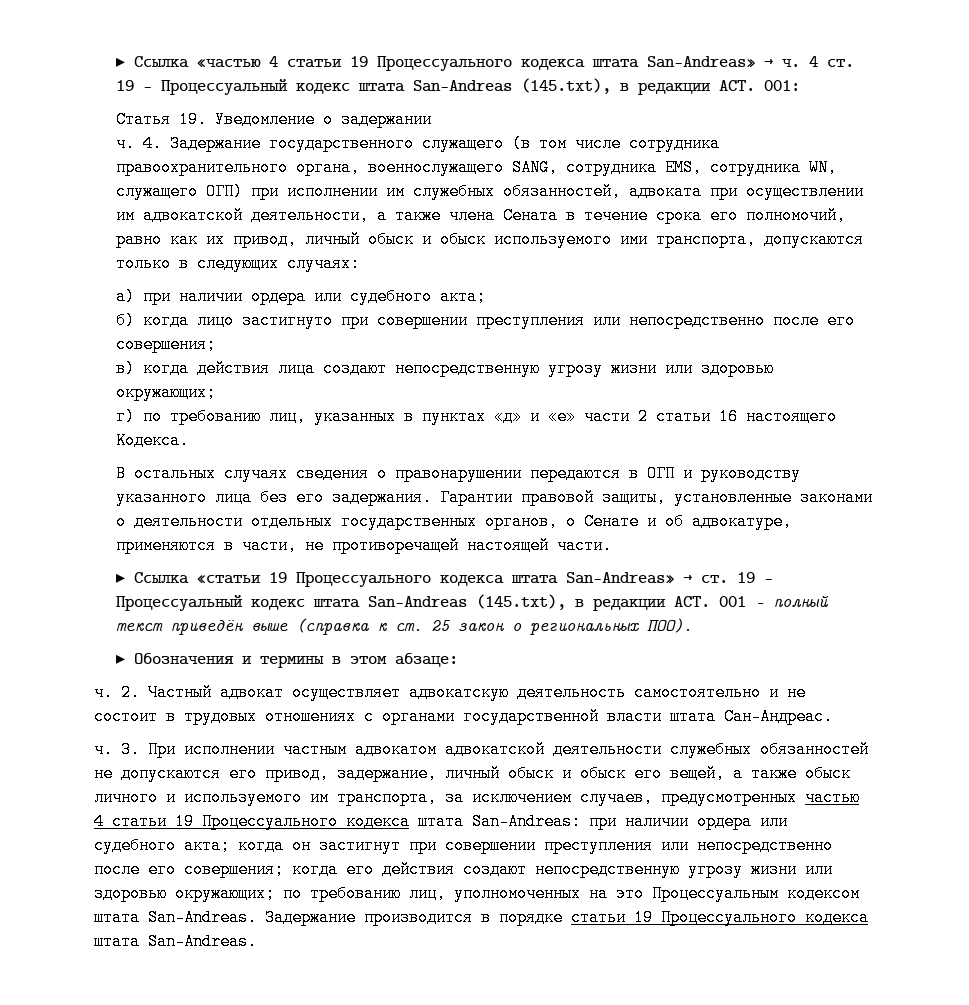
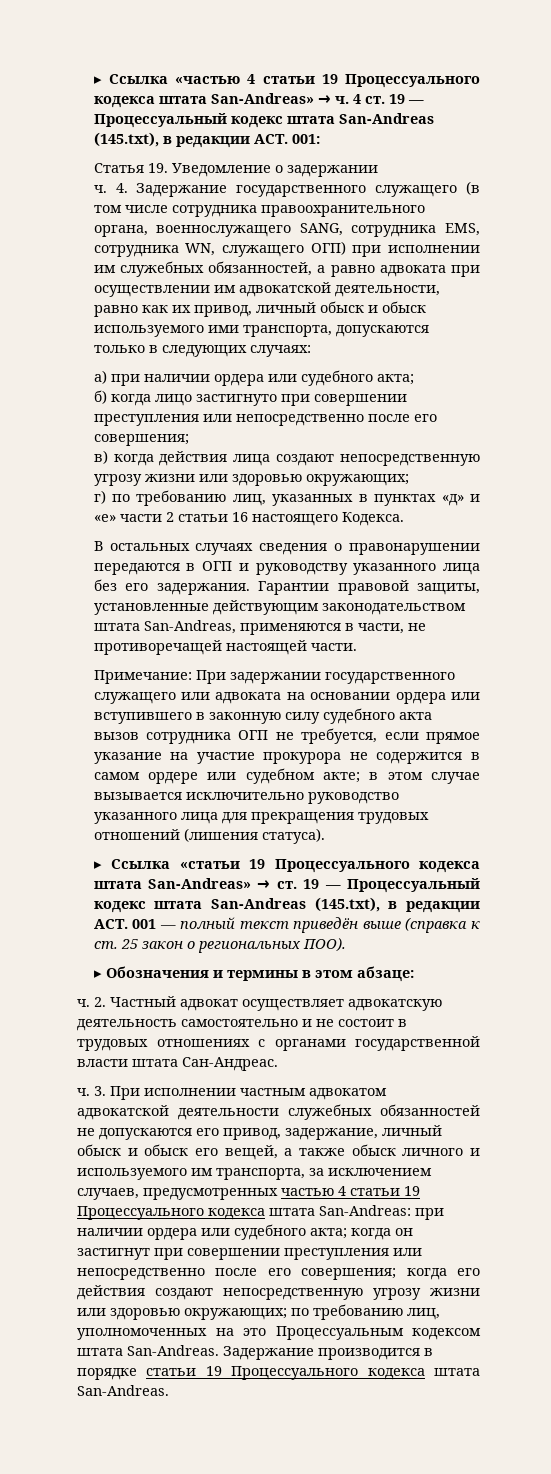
(622, 191) none -> [317,265,375,277] а равно
[377,207,847,224] а также члена Сената в течение срока его полномочий, -> (440, 291) none
[800,490,873,506] [116,513,793,530] законами о деятельности отдельных государственных органов, о Сенате и об адвокатуре, -> [212,600,466,615] [93,620,236,634] действующим законодательством штата San-Andreas,
(613, 545) none -> [93,670,455,684] [93,692,480,704] [93,708,432,724] [93,728,480,744] [93,752,481,764] [93,768,481,784] [93,792,399,804] [93,812,429,824] [93,828,325,844] // Примечание: При задержании государственного служащего или адвоката на основании ордера или вступившего в законную силу судебного акта вызов сотрудника ОГП не требуется, если прямое указание на участие прокурора не содержится в самом ордере или судебном акте; в этом случае вызывается исключительно руководство указанного лица для прекращения трудовых отношений (лишения статуса).

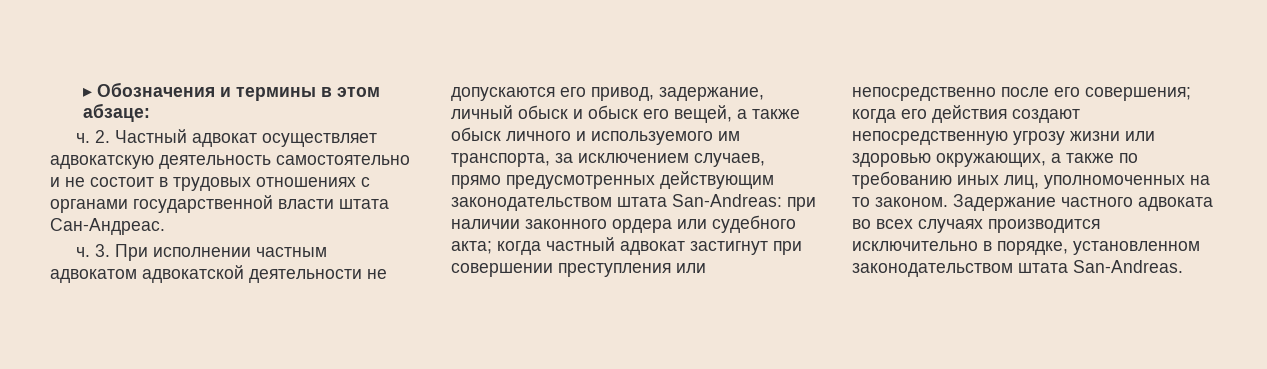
[93,74,480,88] [93,93,424,108] [93,113,434,128] [93,132,320,148] [93,163,378,177] [93,181,481,197] [93,205,425,217] [93,223,480,237] [93,241,480,257] [93,261,480,277] [93,282,440,297] [93,301,426,317] [93,325,429,337] [93,345,311,357] [93,370,414,386] [93,390,407,406] [93,414,437,426] [93,434,189,446] [93,450,480,466] [93,474,409,486] [93,490,480,506] [93,512,404,526] [93,541,480,555] [93,561,480,575] [93,579,480,595] [93,600,466,615] [93,620,426,635] [93,640,357,655] [93,670,455,684] [93,692,480,704] [93,708,432,724] [93,728,480,744] [93,752,481,764] [93,768,481,784] [93,792,399,804] [93,812,429,824] [93,828,325,844] [93,859,480,873] [93,878,480,893] [93,897,480,913] [93,917,480,933] [93,938,346,953] [93,970,102,978] ▸ Ссылка «частью 4 статьи 19 Процессуального кодекса штата San-Andreas» → ч. 4 ст. 19 — Процессуальный кодекс штата San-Andreas (145.txt), в редакции ACT. 001: // Статья 19. Уведомление о задержании // ч. 4. Задержание государственного служащего (в том числе сотрудника правоохранительного органа, военнослужащего SANG, сотрудника EMS, сотрудника WN, служащего ОГП) при исполнении им служебных обязанностей, а равно адвоката при осуществлении им адвокатской деятельности, равно как их привод, личный обыск и обыск используемого ими транспорта, допускаются только в следующих случаях: // а) при наличии ордера или судебного акта; // б) когда лицо застигнуто при совершении преступления или непосредственно после его совершения; // в) когда действия лица создают непосредственную угрозу жизни или здоровью окружающих; // г) по требованию лиц, указанных в пунктах «д» и «е» части 2 статьи 16 настоящего Кодекса. // В остальных случаях сведения о правонарушении передаются в ОГП и руководству указанного лица без его задержания. Гарантии правовой защиты, установленные действующим законодательством штата San-Andreas, применяются в части, не противоречащей настоящей части. // Примечание: При задержании государственного служащего или адвоката на основании ордера или вступившего в законную силу судебного акта вызов сотрудника ОГП не требуется, если прямое указание на участие прокурора не содержится в самом ордере или судебном акте; в этом случае вызывается исключительно руководство указанного лица для прекращения трудовых отношений (лишения статуса). // ▸ Ссылка «статьи 19 Процессуального кодекса штата San-Andreas» → ст. 19 — Процессуальный кодекс штата San-Andreas (145.txt), в редакции ACT. 001 — полный текст приведён выше (справка к ст. 25 закон о региональных ПОО). // ▸ -> [82,87,92,97] ▸
[288,1104,480,1120] служебных обязанностей -> (362, 276) none
[143,1186,420,1200] [77,1206,265,1220] предусмотренных частью 4 статьи 19 Процессуального кодекса -> [451,171,774,189] [451,197,612,211] прямо предусмотренных действующим законодательством
(143, 1232) none -> [525,219,607,229] законного
[395,1228,413,1236] он -> [546,237,685,255] частный адвокат
[184,1304,403,1320] окружающих; по требованию -> [936,153,1138,167] [852,171,999,189] окружающих, а также по требованию иных
[243,1326,481,1340] [77,1345,433,1360] [77,1366,425,1380] это Процессуальным кодексом штата San-Andreas. Задержание производится в порядке статьи 19 Процессуального кодекса -> [852,194,1213,211] [852,219,1100,233] [852,241,1200,255] [852,263,1013,277] то законом. Задержание частного адвоката во всех случаях производится исключительно в порядке, установленном законодательством

